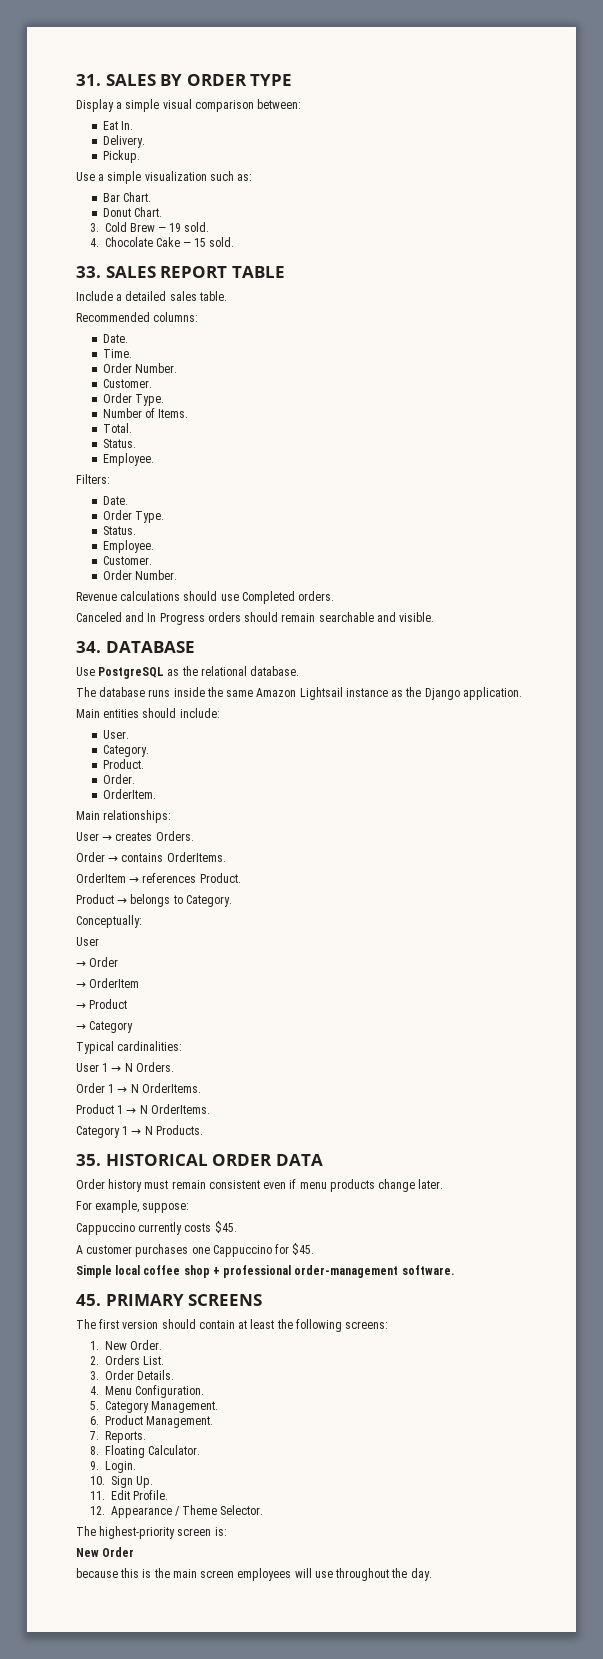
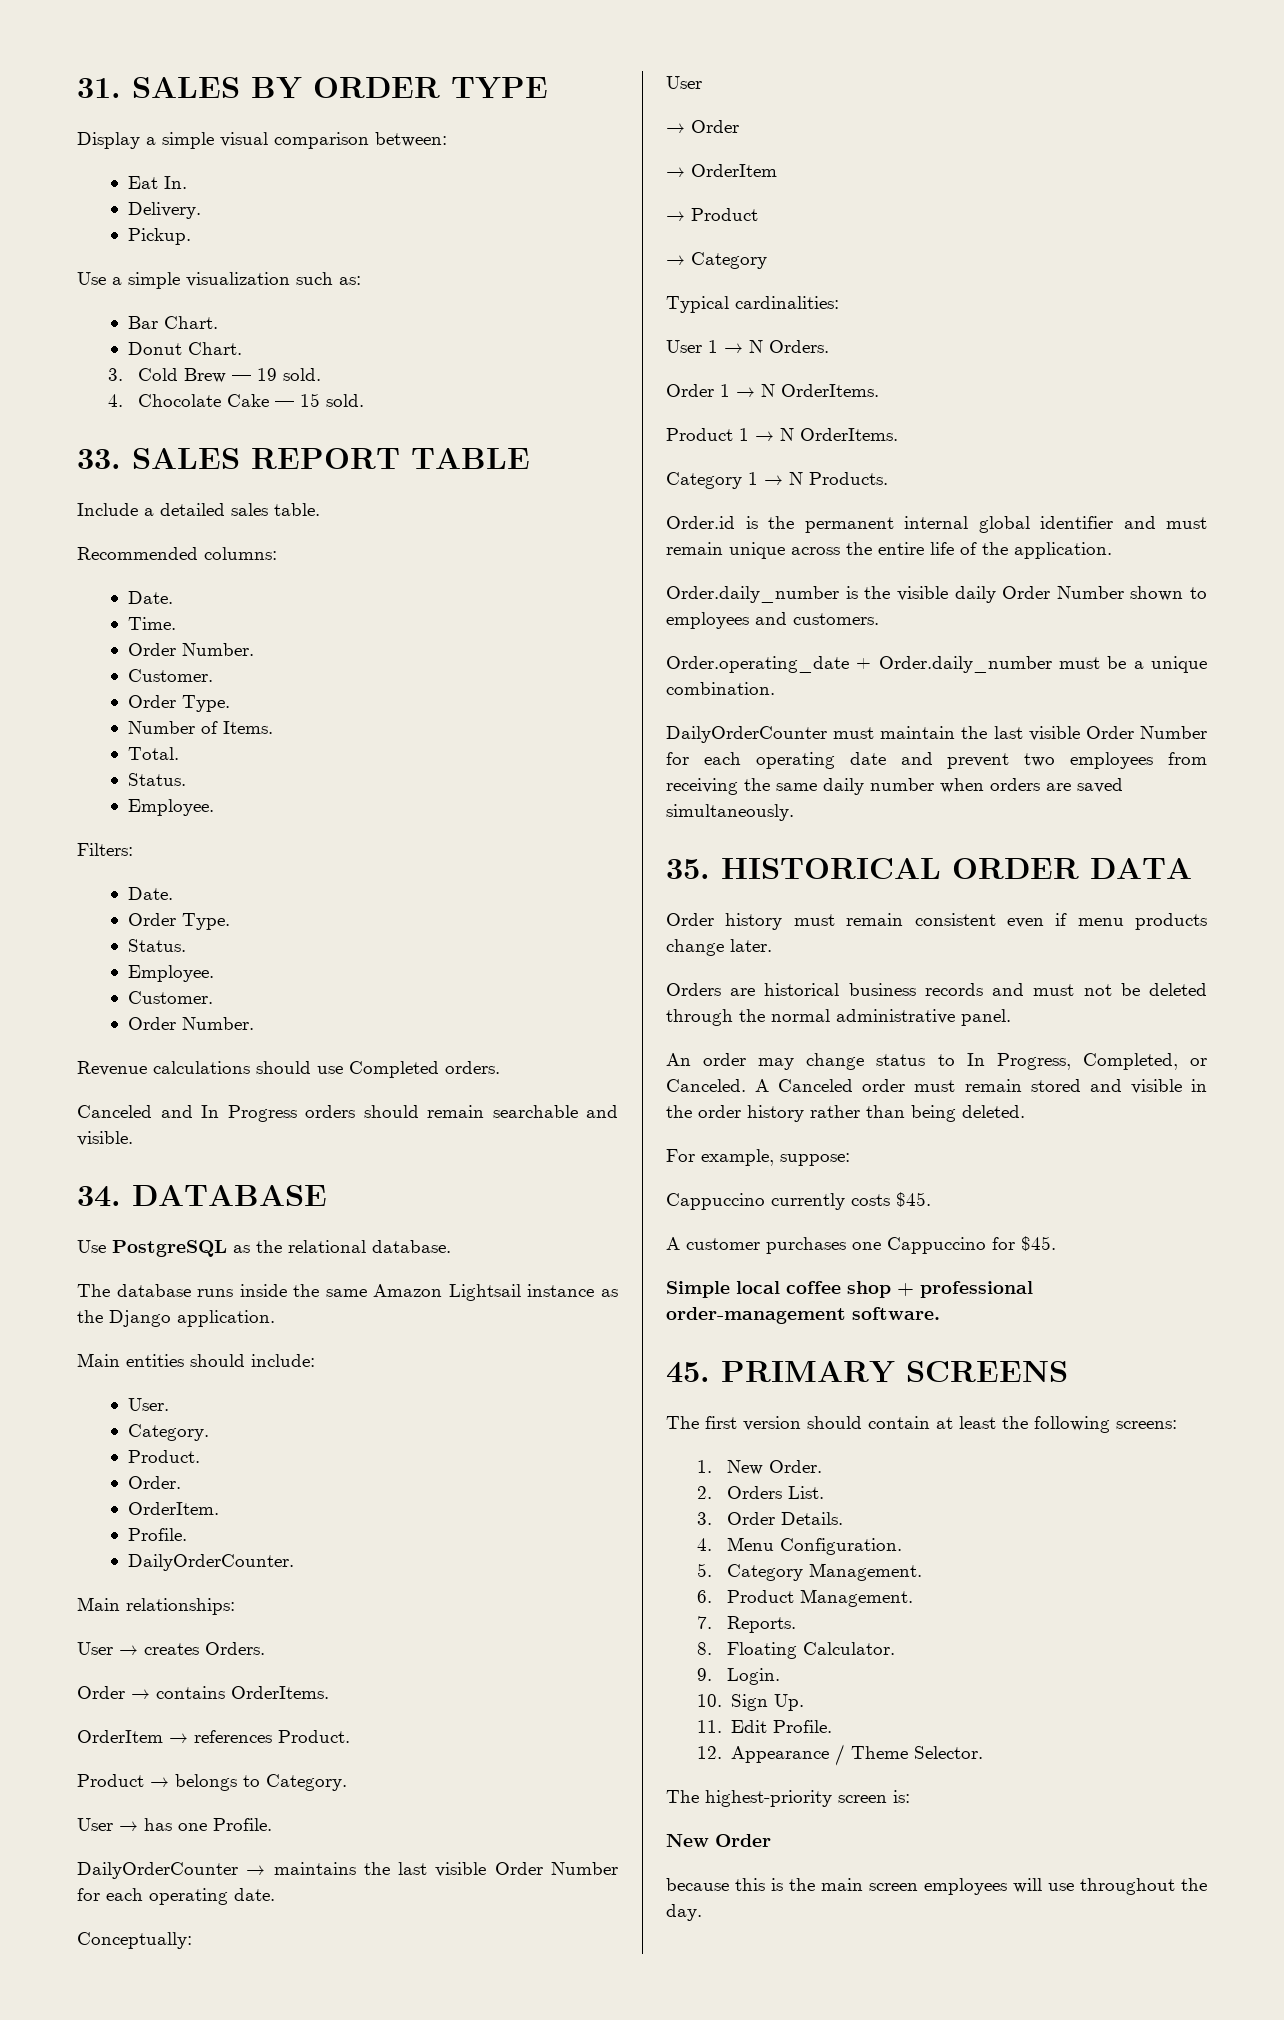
(156, 794) none -> [128,1528,188,1541] [128,1554,295,1571] // Profile. // DailyOrderCounter.
(232, 901) none -> [77,1818,272,1831] [77,1862,618,1879] [77,1888,275,1905] // User → has one Profile. // DailyOrderCounter → maintains the last visible Order Number for each operating date.
(203, 1130) none -> [666,516,1207,533] [666,542,1112,559] [666,586,1207,603] [666,612,879,629] [666,656,1207,673] [666,682,775,695] [666,726,1207,743] [666,752,1207,769] [666,778,1123,795] [666,804,794,821] // Order.id is the permanent internal global identifier and must remain unique across the entire life of the application. // Order.daily_number is the visible daily Order Number shown to employees and customers. // Order.operating_date + Order.daily_number must be a unique combination. // DailyOrderCounter must maintain the last visible Order Number for each operating date and prevent two employees from receiving the same daily number when orders are saved simultaneously.
(444, 1184) none -> [666,983,1207,996] [666,1009,1011,1026] [666,1053,1207,1070] [666,1079,1207,1094] [666,1105,1025,1122] // Orders are historical business records and must not be deleted through the normal administrative panel. // An order may change status to In Progress, Completed, or Canceled. A Canceled order must remain stored and visible in the order history rather than being deleted.

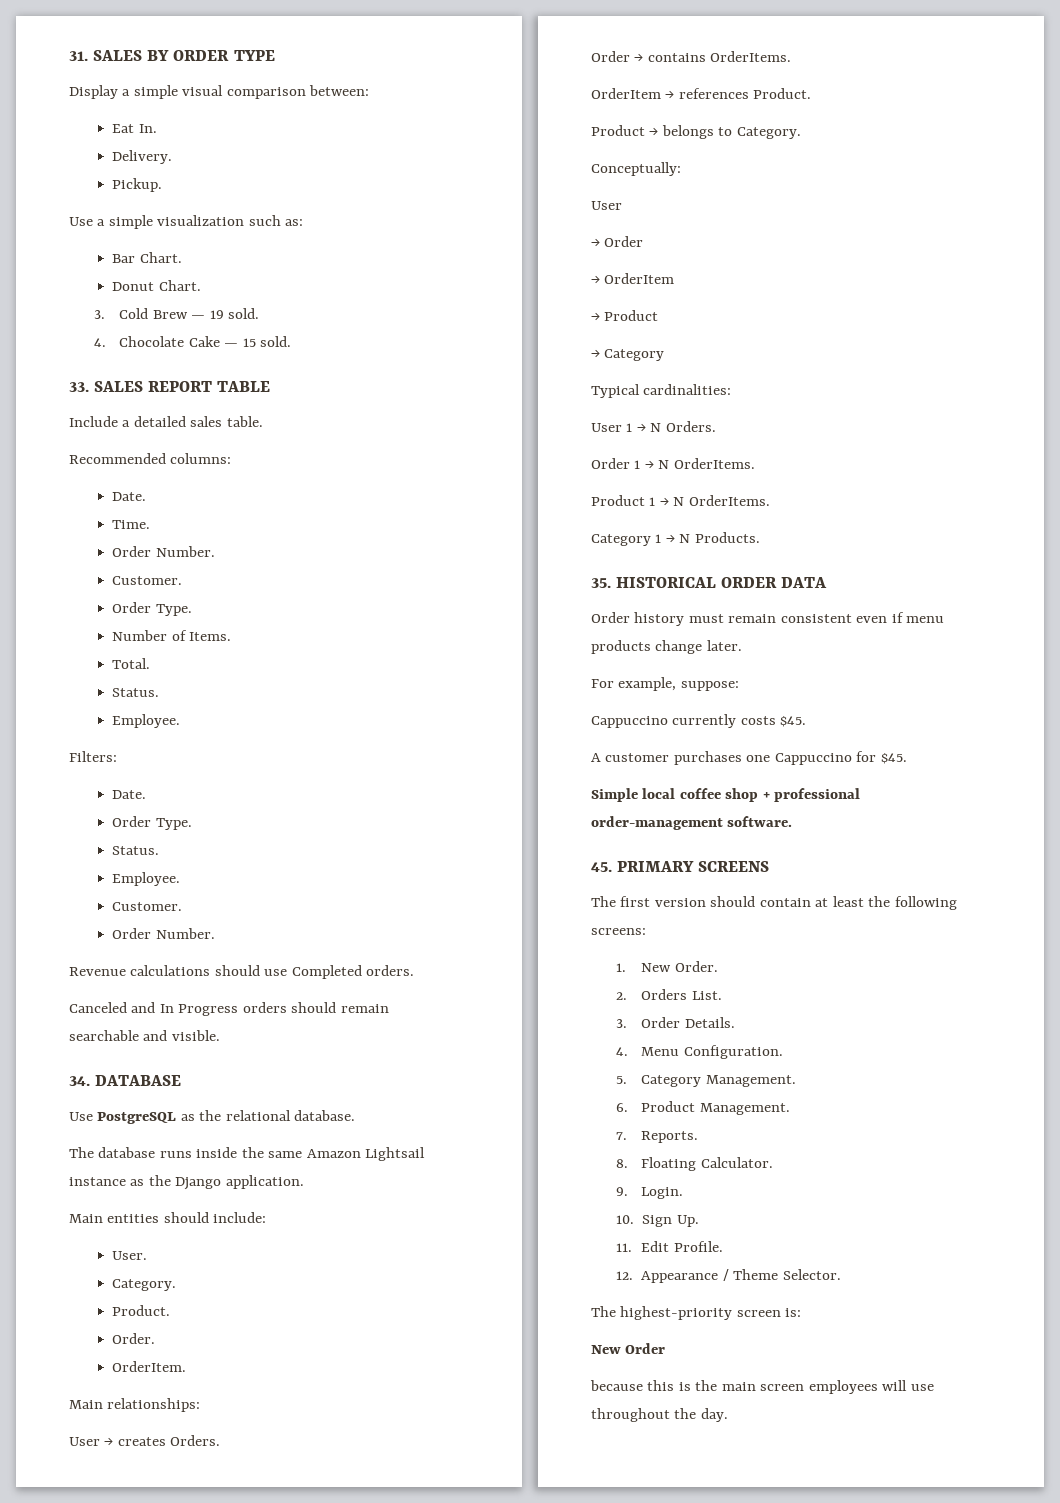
[128,1528,188,1541] [128,1554,295,1571] // Profile. // DailyOrderCounter. -> (187, 1366) none
[77,1818,272,1831] [77,1862,618,1879] [77,1888,275,1905] // User → has one Profile. // DailyOrderCounter → maintains the last visible Order Number for each operating date. -> (801, 133) none
[666,516,1207,533] [666,542,1112,559] [666,586,1207,603] [666,612,879,629] [666,656,1207,673] [666,682,775,695] [666,726,1207,743] [666,752,1207,769] [666,778,1123,795] [666,804,794,821] // Order.id is the permanent internal global identifier and must remain unique across the entire life of the application. // Order.daily_number is the visible daily Order Number shown to employees and customers. // Order.operating_date + Order.daily_number must be a unique combination. // DailyOrderCounter must maintain the last visible Order Number for each operating date and prevent two employees from receiving the same daily number when orders are saved simultaneously. -> (760, 537) none
[666,983,1207,996] [666,1009,1011,1026] [666,1053,1207,1070] [666,1079,1207,1094] [666,1105,1025,1122] // Orders are historical business records and must not be deleted through the normal administrative panel. // An order may change status to In Progress, Completed, or Canceled. A Canceled order must remain stored and visible in the order history rather than being deleted. -> (742, 645) none

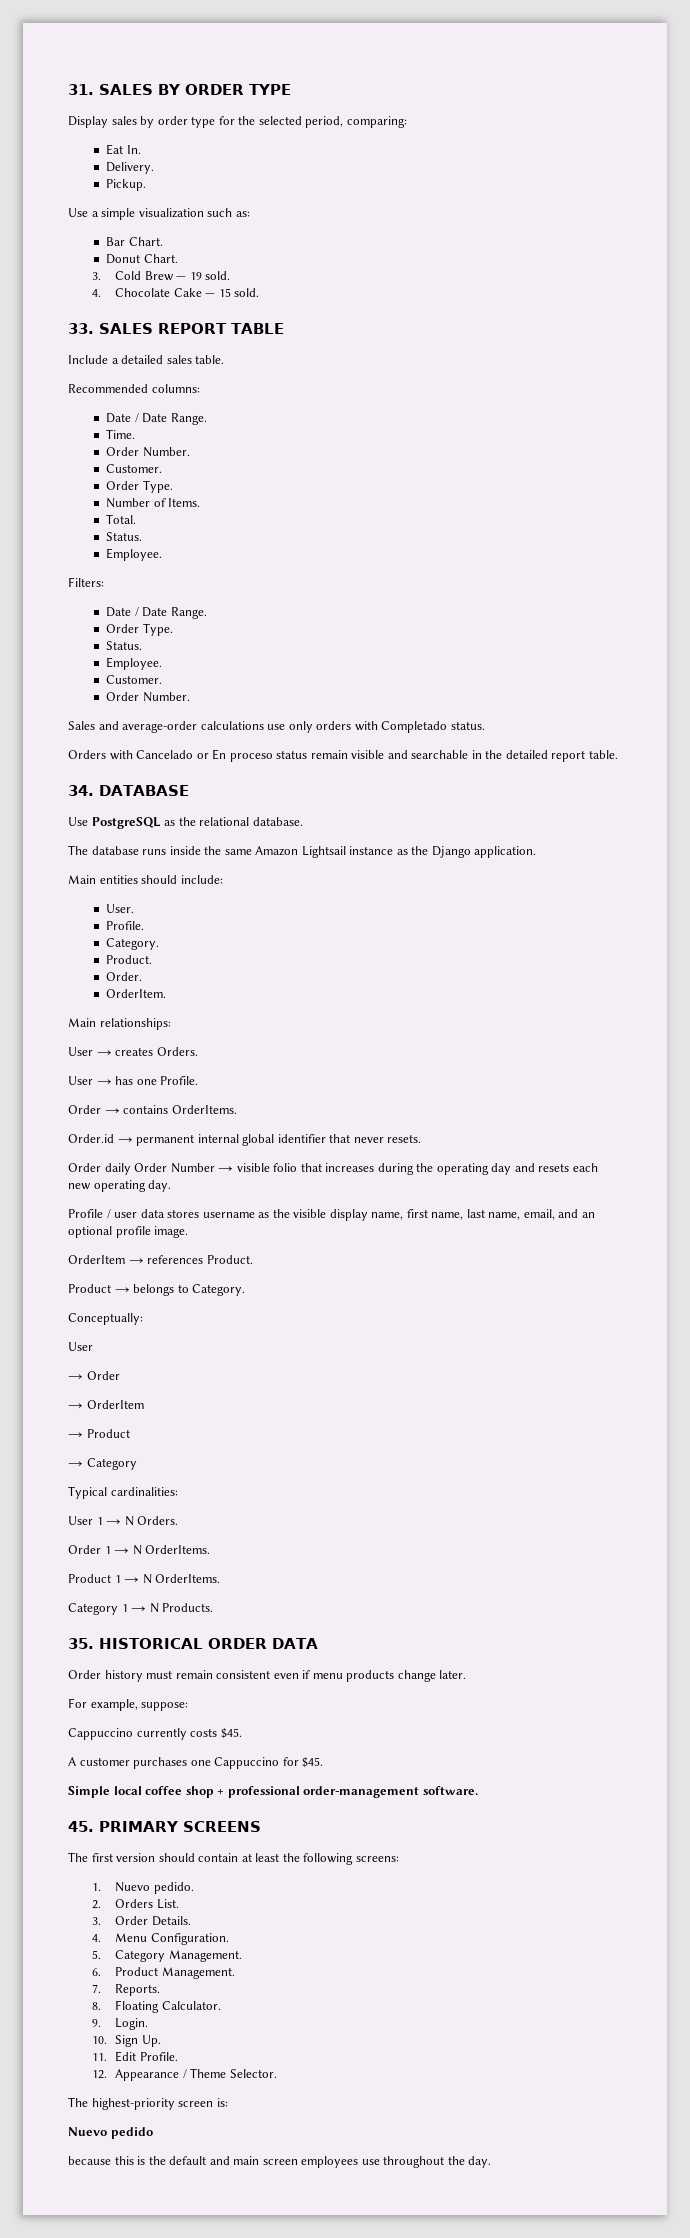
[122,85,370,99] a simple visual comparison between: -> [111,116,407,128] sales by order type for the selected period, comparing:
[112,492,147,501] Date. -> [105,413,207,425] Date / Date Range.
[112,790,147,799] Date. -> [105,607,207,619] Date / Date Range.
[69,965,415,979] [69,1002,389,1016] [69,1030,220,1041] Revenue calculations should use Completed orders. // Canceled and In Progress orders should remain searchable and visible. -> [68,721,485,733] [68,749,618,762] Sales and average-order calculations use only orders with Completado status. // Orders with Cancelado or En proceso status remain visible and searchable in the detailed report table.
(148, 1255) none -> [105,921,144,930] // Profile.
(221, 1440) none -> [68,1076,199,1085] // User → has one Profile.
(792, 56) none -> [68,1134,422,1146] [68,1163,598,1175] [68,1180,172,1192] [68,1209,595,1221] [68,1226,189,1238] // Order.id → permanent internal global identifier that never resets. // Order daily Order Number → visible folio that increases during the operating day and resets each new operating day. // Profile / user data stores username as the visible display name, first name, last name, email, and an optional profile image.
[641,961,718,972] New Order. -> [115,1882,194,1894] Nuevo pedido.
[591,1343,666,1354] New Order -> [68,2127,153,2139] Nuevo pedido
(718, 1385) none -> [169,2156,230,2165] default and
[882,1380,908,1391] will -> (359, 2162) none

